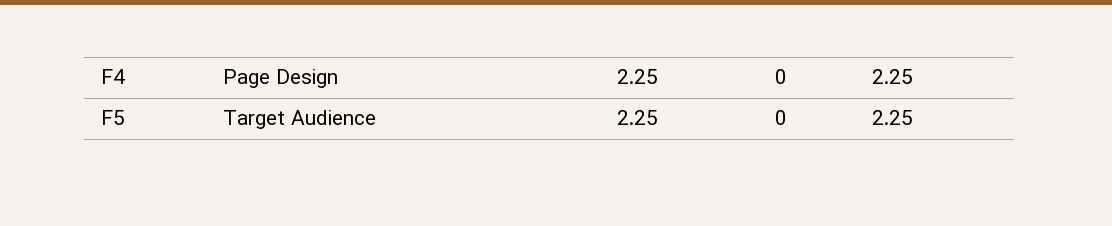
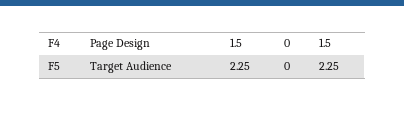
[616,69,658,84] [774,69,787,84] [871,69,913,84] 2.25 | 0 | 2.25 -> [230,38,243,47] [284,39,291,47] [319,38,332,47] 1.5 | 0 | 1.5

